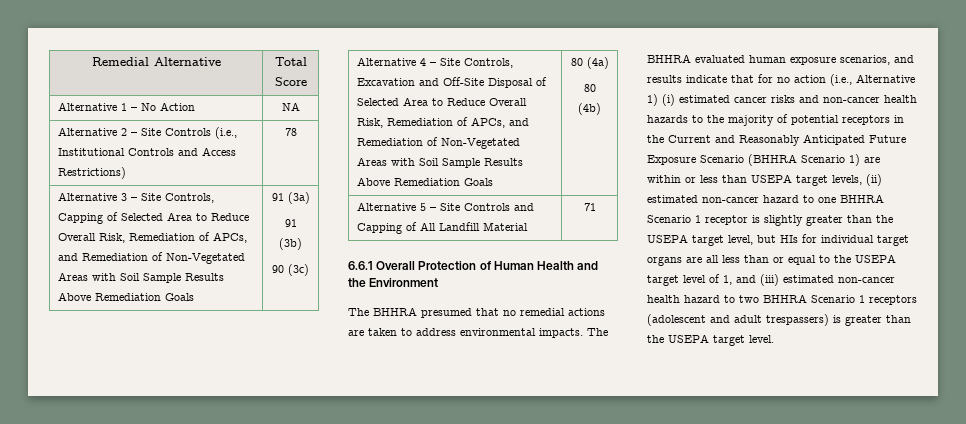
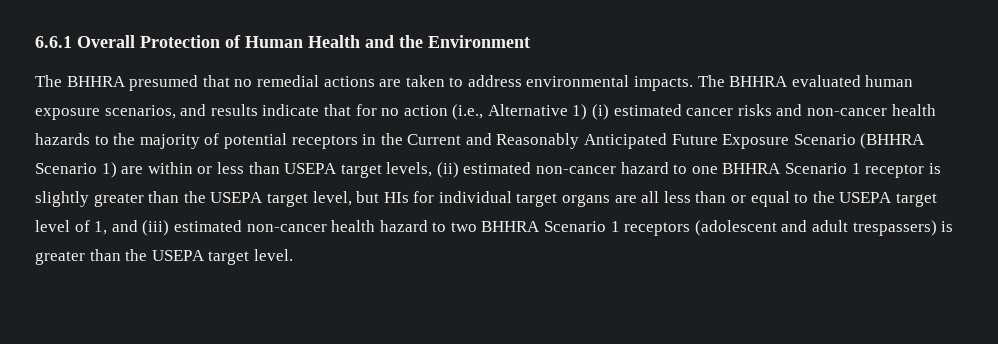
[91,57,221,66] [274,57,307,66] [274,77,307,86] [58,102,196,111] [281,102,300,111] [58,127,238,139] [58,147,237,156] [58,167,127,179] [284,128,297,136] [58,192,215,203] [58,212,250,224] [58,232,248,243] [58,252,246,264] [58,272,225,283] [58,292,195,301] [271,192,310,204] [284,219,297,227] [279,238,302,250] [272,264,309,276] [357,57,514,68] [357,77,548,88] [357,97,528,106] [357,117,530,128] [357,137,521,149] [357,157,524,168] [357,177,494,186] [570,57,609,69] [583,84,596,92] [578,103,601,115] [357,202,535,211] [357,222,529,234] [583,203,596,211] Remedial Alternative | Total Score // Alternative 1 – No Action | NA // Alternative 2 – Site Controls (i.e., Institutional Controls and Access Restrictions) | 78 // Alternative 3 – Site Controls, Capping of Selected Area to Reduce Overall Risk, Remediation of APCs, and Remediation of Non-Vegetated Areas with Soil Sample Results Above Remediation Goals | 91 (3a) // 91 (3b) // 90 (3c) // Alternative 4 – Site Controls, Excavation and Off-Site Disposal of Selected Area to Reduce Overall Risk, Remediation of APCs, and Remediation of Non-Vegetated Areas with Soil Sample Results Above Remediation Goals | 80 (4a) // 80 (4b) // Alternative 5 – Site Controls and Capping of All Landfill Material | 71 // -> (35, 42) none

